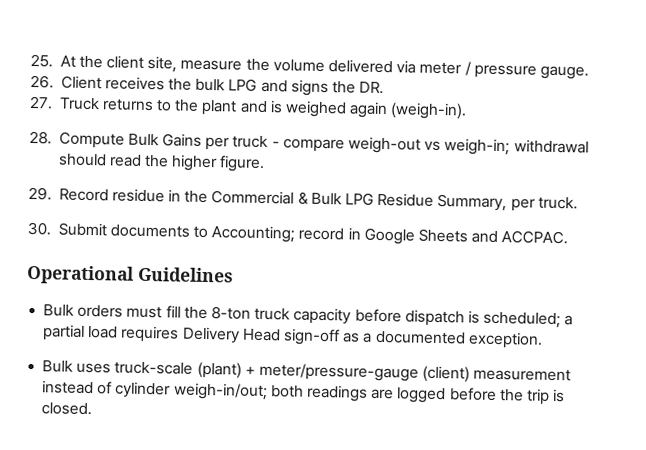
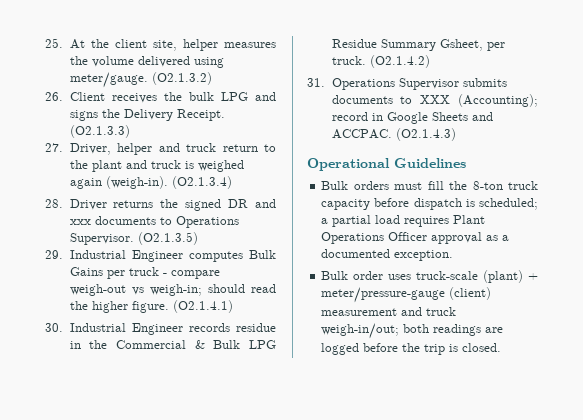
[180,59,243,71] measure -> [182,39,276,51] helper measures
[396,60,589,80] via meter / pressure gauge. -> [193,57,224,68] [69,72,212,88] using meter/gauge. (O2.1.3.2)
[359,81,385,95] [29,95,154,112] DR. // 27. Truck returns -> [123,109,225,121] [69,125,130,138] [45,143,258,155] Delivery Receipt. (O2.1.3.3) // 27. Driver, helper and truck return
(268, 107) none -> [150,160,181,169] truck
(468, 111) none -> [171,176,232,189] (O2.1.3.4)
[58,131,125,149] Compute -> [69,199,276,211] [69,216,239,228] [69,232,198,245] [45,250,243,262] Driver returns the signed DR and xxx documents to Operations Supervisor. (O2.1.3.5) // 29. Industrial Engineer computes
[513,139,589,154] withdrawal -> (202, 290) none
[28,186,109,202] // 29. Record -> [172,300,233,313] [45,323,230,335] (O2.1.4.1) // 30. Industrial Engineer records
[437,193,508,212] Summary, -> [380,39,483,51] Summary Gsheet,
[27,221,296,243] // 30. Submit documents to Accounting; -> [369,55,430,68] [307,78,507,90] [331,94,538,107] (O2.1.4.2) // 31. Operations Supervisor submits documents to XXX (Accounting);
(569, 237) none -> [395,128,456,141] (O2.1.4.3)
[181,326,340,346] Delivery Head sign-off -> [453,215,486,224] [321,232,483,244] Plant Operations Officer approval
(74, 366) none -> [353,271,384,280] order
[42,380,172,399] instead of cylinder -> [401,307,457,316] and truck

